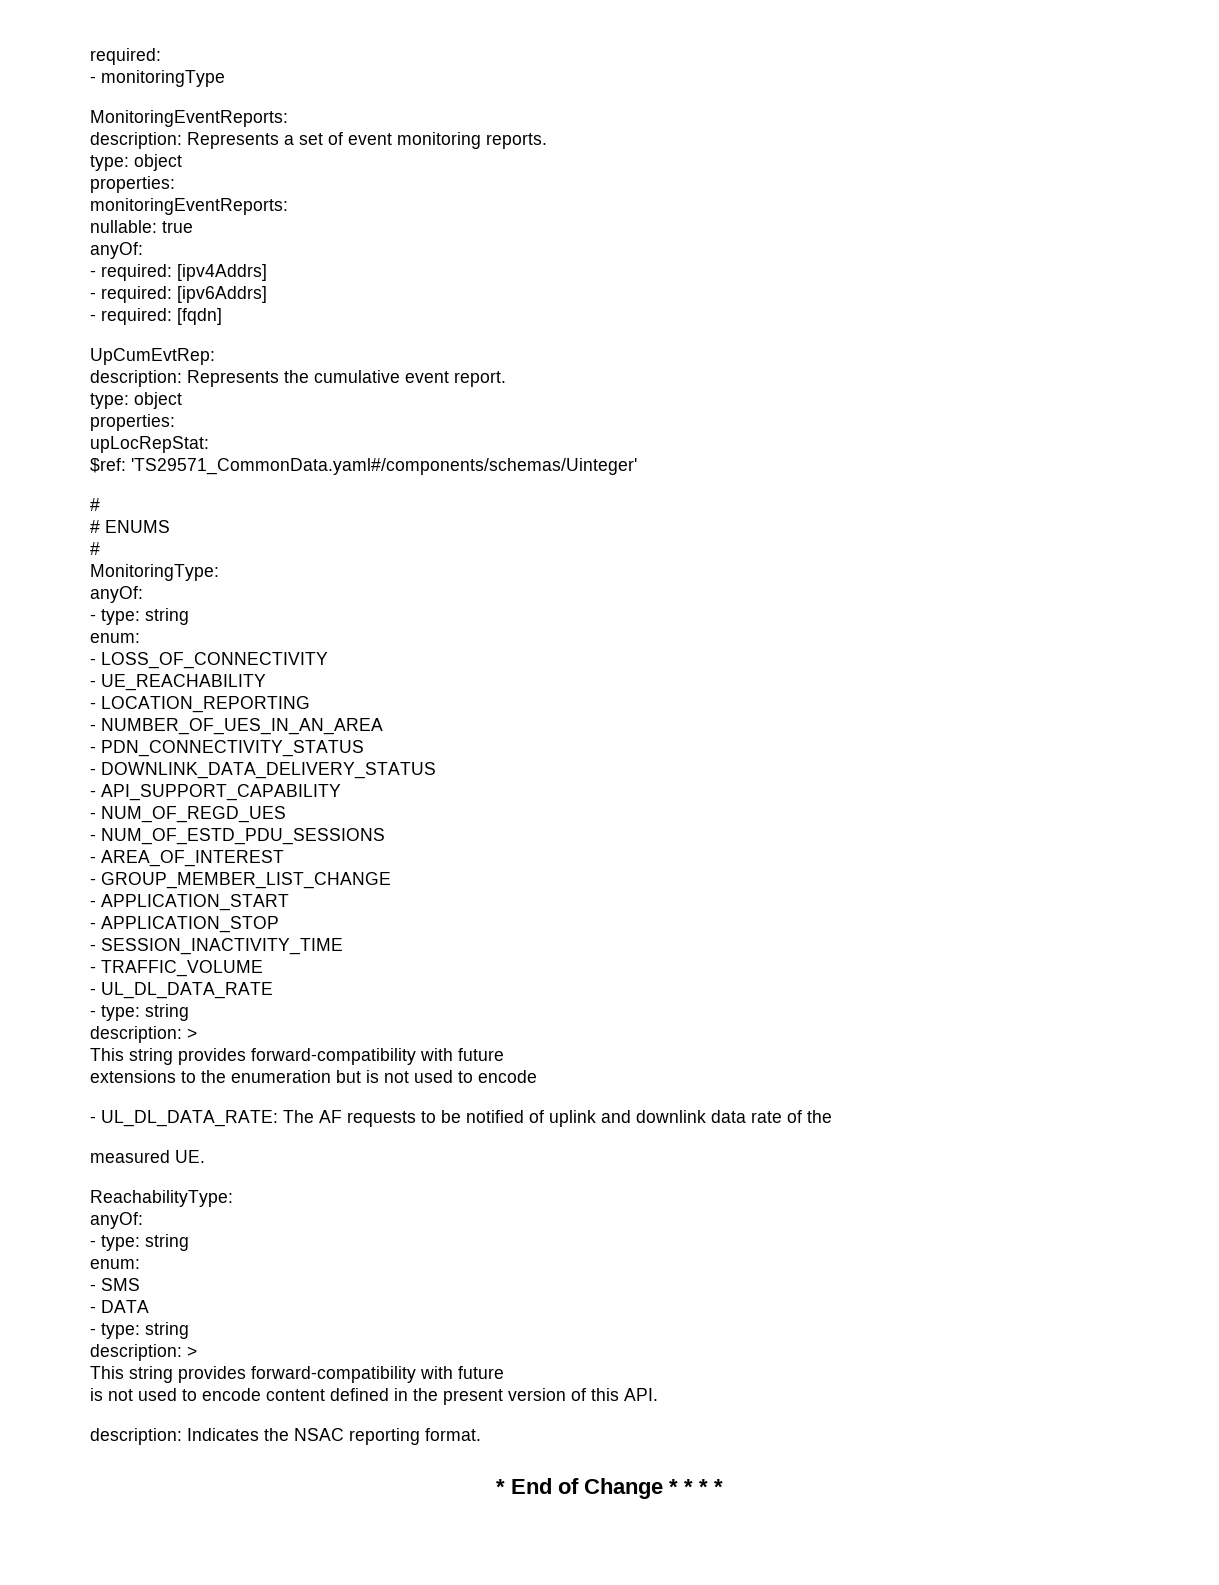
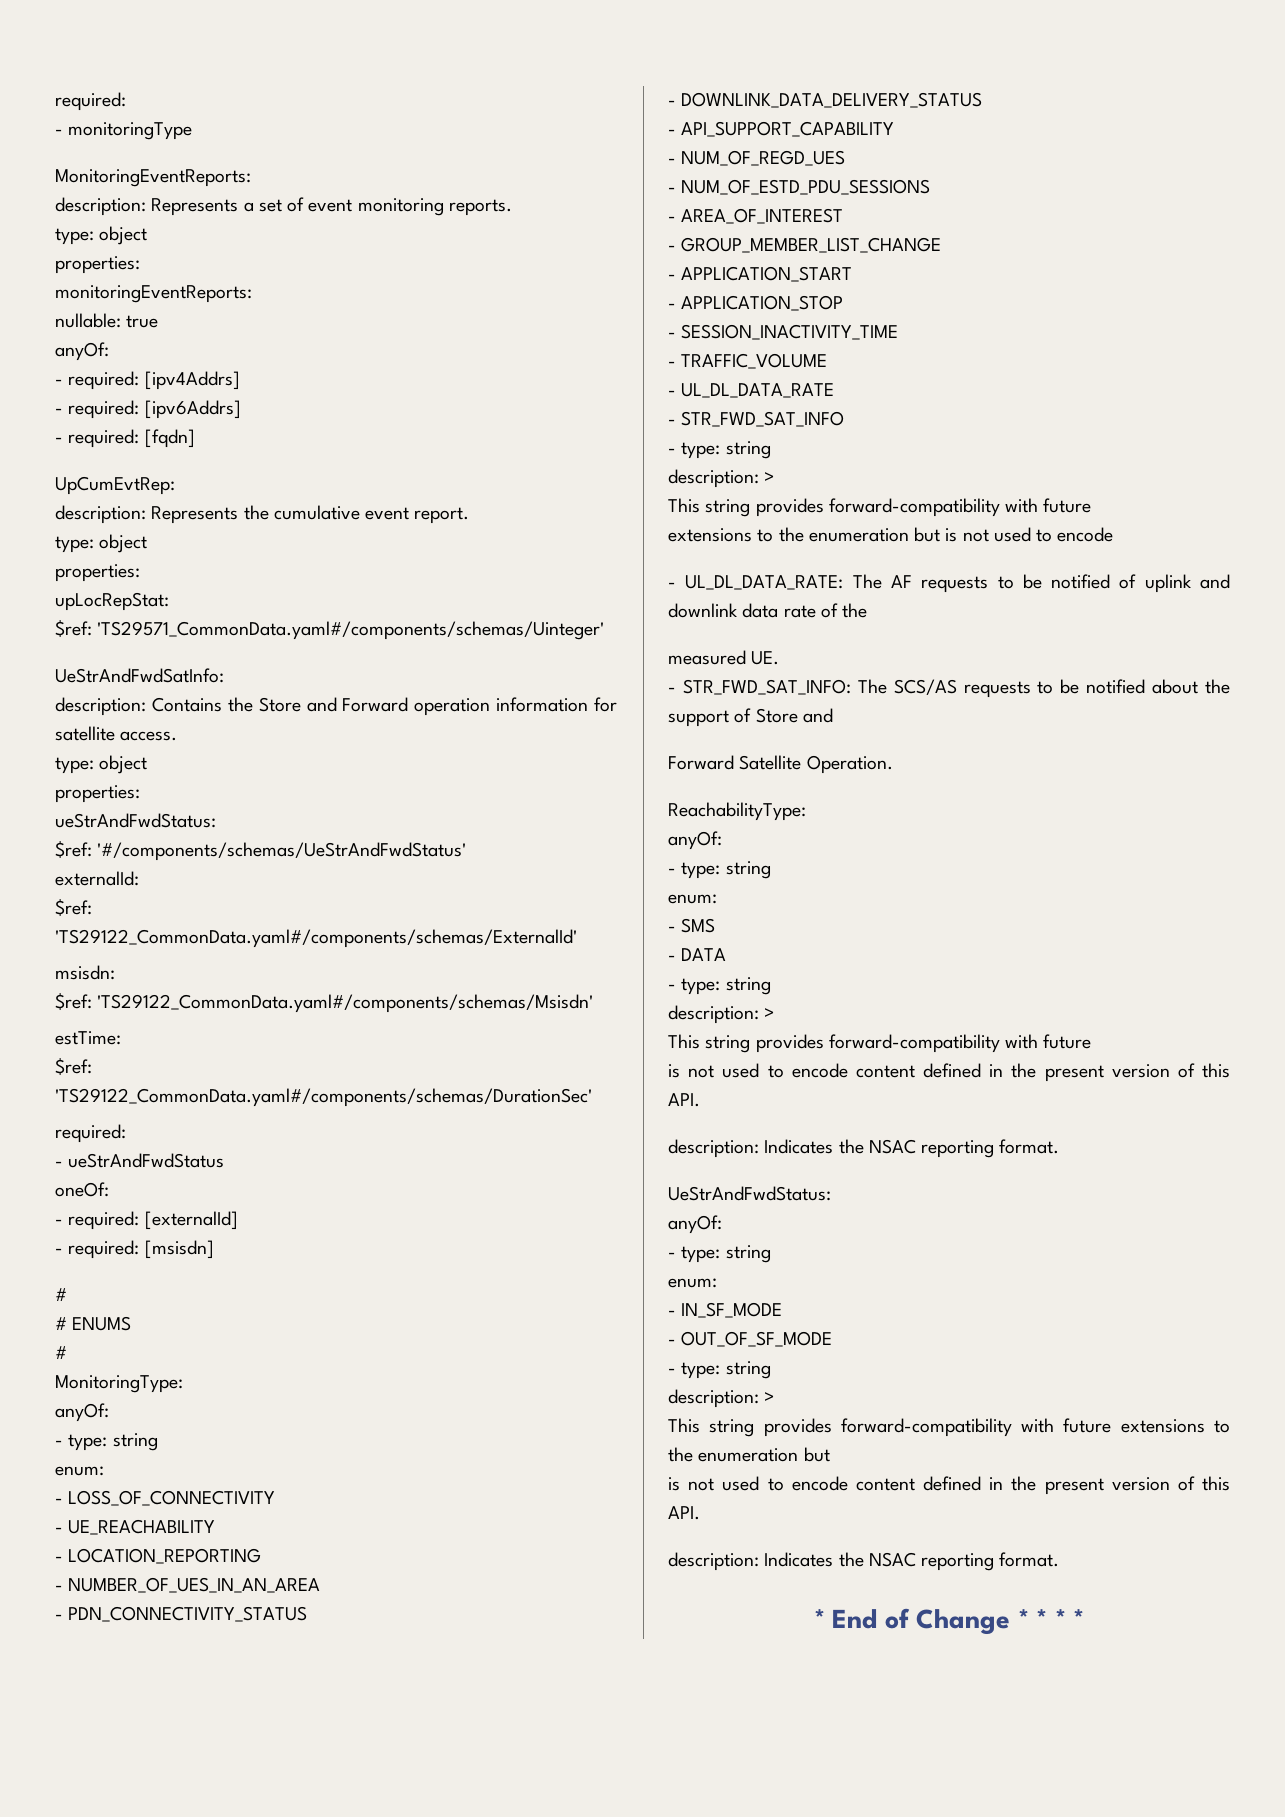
(637, 466) none -> [55,668,224,683] [55,697,617,716] [55,726,178,741] [55,755,148,774] [55,785,140,803] [55,813,216,828] [55,841,467,861] [55,871,139,886] [55,899,92,917] [55,929,577,948] [55,965,115,980] [55,993,594,1013] [55,1031,121,1045] [55,1058,92,1076] [55,1088,592,1107] [55,1124,126,1143] [55,1153,225,1168] [55,1182,109,1197] [55,1211,238,1230] [55,1240,214,1259] // UeStrAndFwdSatInfo: // description: Contains the Store and Forward operation information for satellite access. // type: object // properties: // ueStrAndFwdStatus: // $ref: '#/components/schemas/UeStrAndFwdStatus' // externalId: // $ref: 'TS29122_CommonData.yaml#/components/schemas/ExternalId' // msisdn: // $ref: 'TS29122_CommonData.yaml#/components/schemas/Msisdn' // estTime: // $ref: 'TS29122_CommonData.yaml#/components/schemas/DurationSec' // required: // - ueStrAndFwdStatus // oneOf: // - required: [externalId] // - required: [msisdn]
(273, 990) none -> [668,411,845,427] // - STR_FWD_SAT_INFO
(205, 1156) none -> [668,679,1230,698] [668,708,833,727] [668,755,893,774] // - STR_FWD_SAT_INFO: The SCS/AS requests to be notified about the support of Store and // Forward Satellite Operation.
(481, 1434) none -> [668,1186,831,1201] [668,1215,722,1234] [668,1245,771,1263] [668,1278,717,1288] [668,1302,783,1318] [668,1331,833,1347] [668,1361,771,1379] [668,1389,775,1408] [668,1418,1230,1437] [668,1447,830,1462] [668,1476,1230,1495] [668,1506,700,1520] [668,1552,1060,1571] // UeStrAndFwdStatus: // anyOf: // - type: string // enum: // - IN_SF_MODE // - OUT_OF_SF_MODE // - type: string // description: > // This string provides forward-compatibility with future extensions to the enumeration but // is not used to encode content defined in the present version of this API. // description: Indicates the NSAC reporting format.

